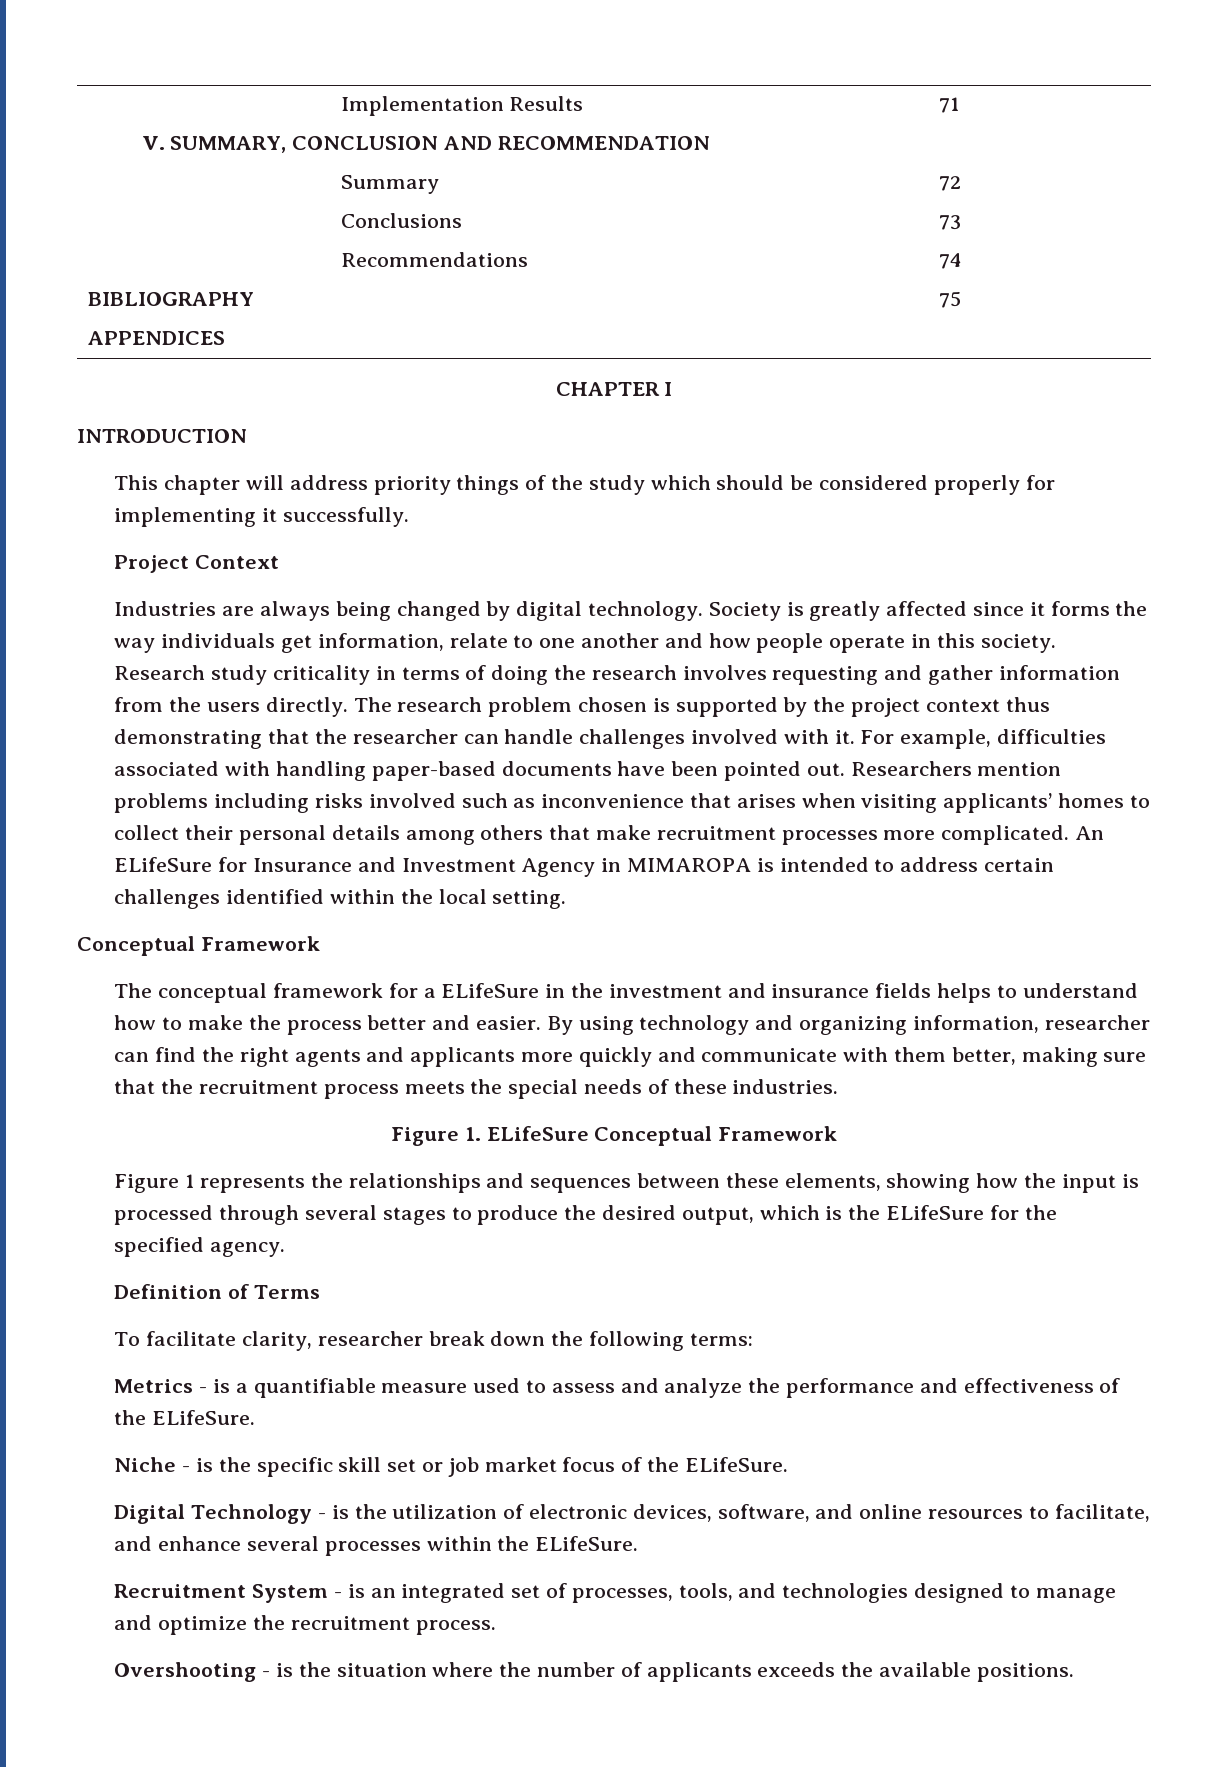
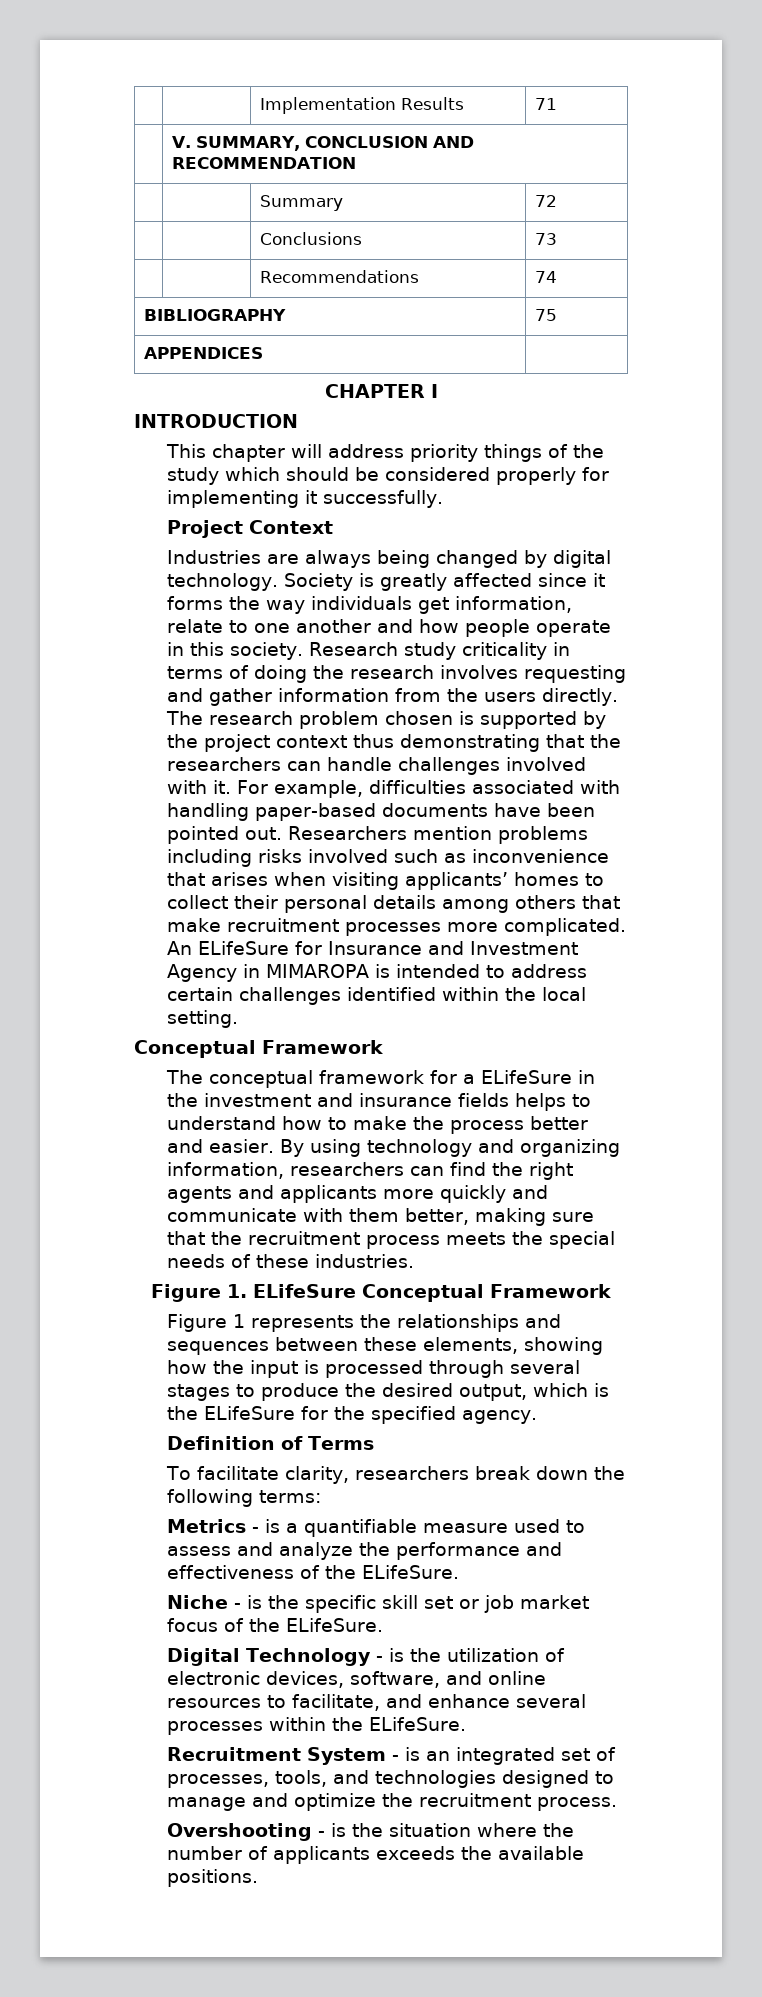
[352,729,458,744] researcher -> [166,757,281,771] researchers
[1044,1015,1150,1030] researcher -> [289,1162,404,1176] researchers
[317,1331,423,1346] researcher -> [354,1466,469,1480] researchers

